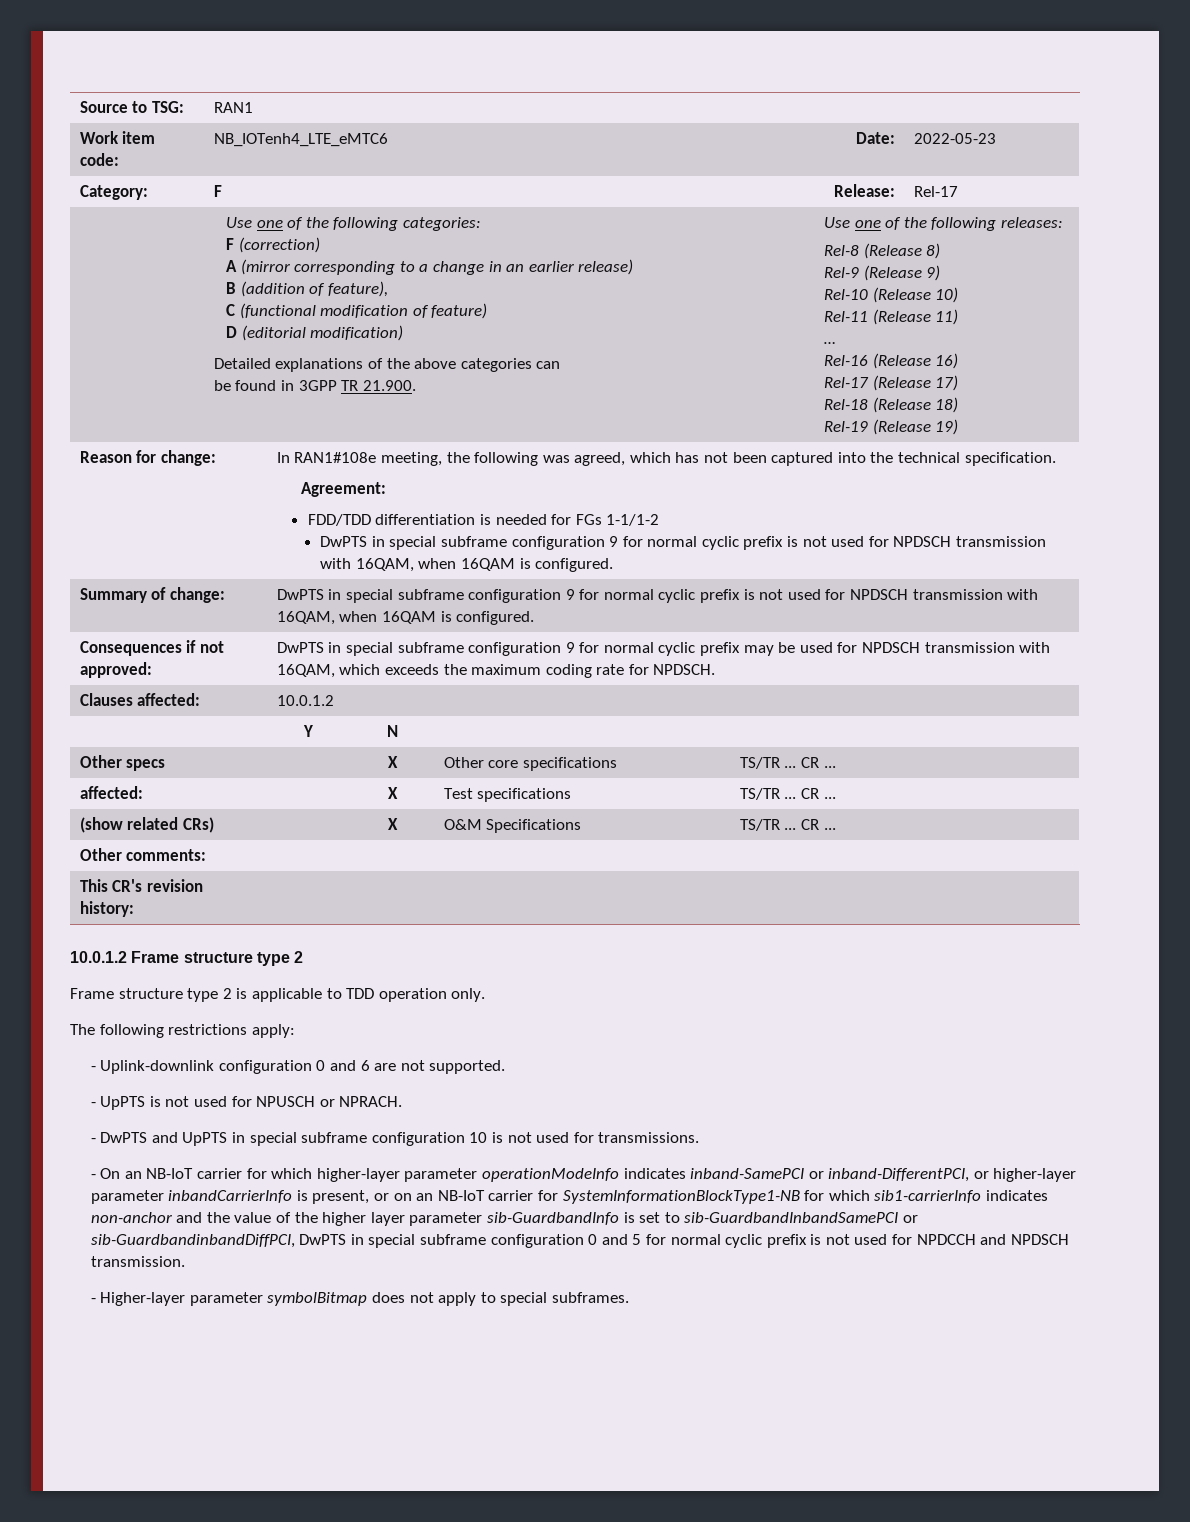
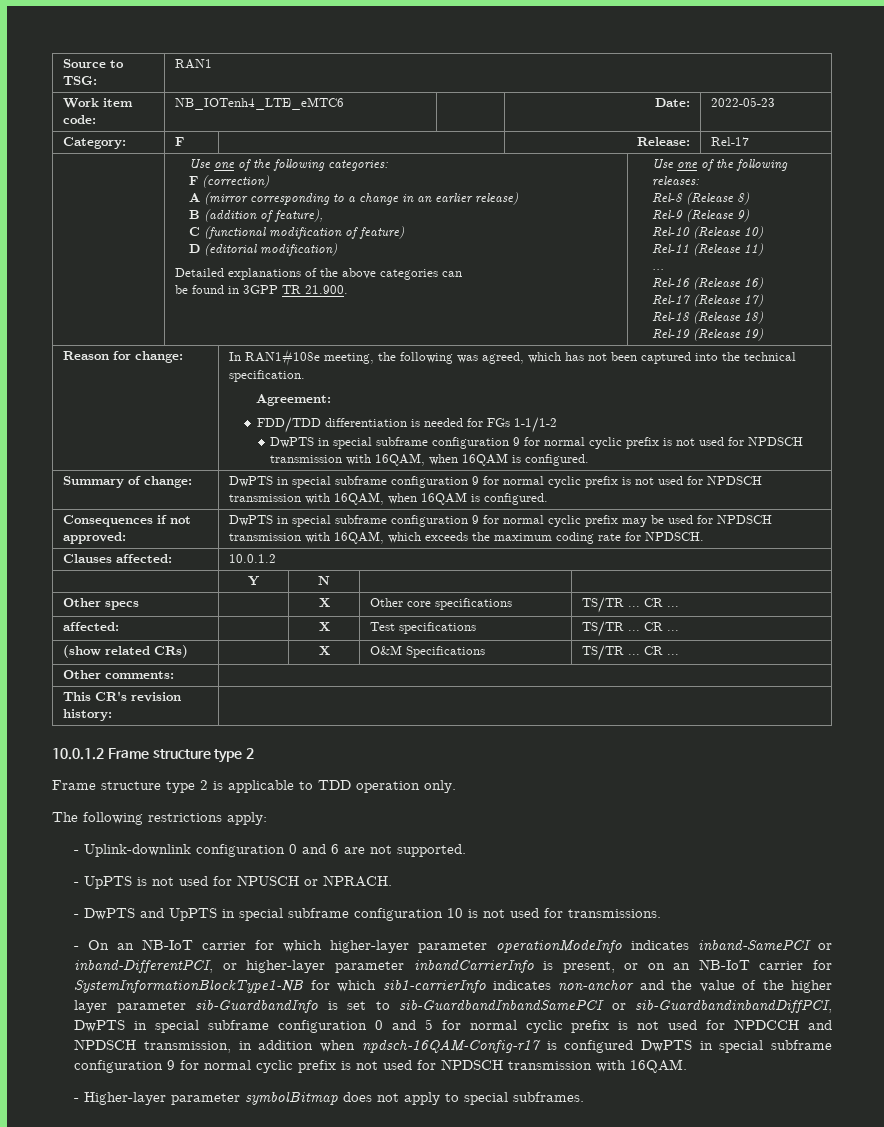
[90,1256,185,1267] transmission. -> [144,1039,832,1053] [74,1059,688,1073] transmission, in addition when npdsch-16QAM-Config-r17 is configured DwPTS in special subframe configuration 9 for normal cyclic prefix is not used for NPDSCH transmission with 16QAM.

